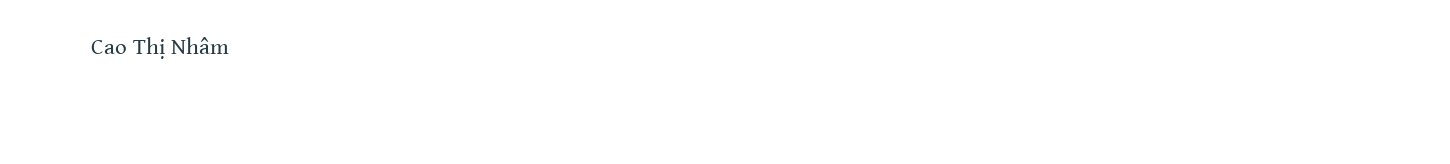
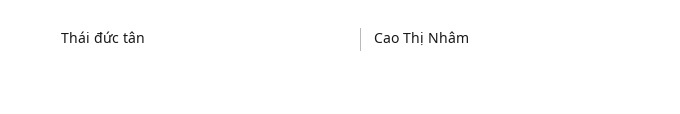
(91, 47) none -> [61,31,145,43] Thái đức tân //

